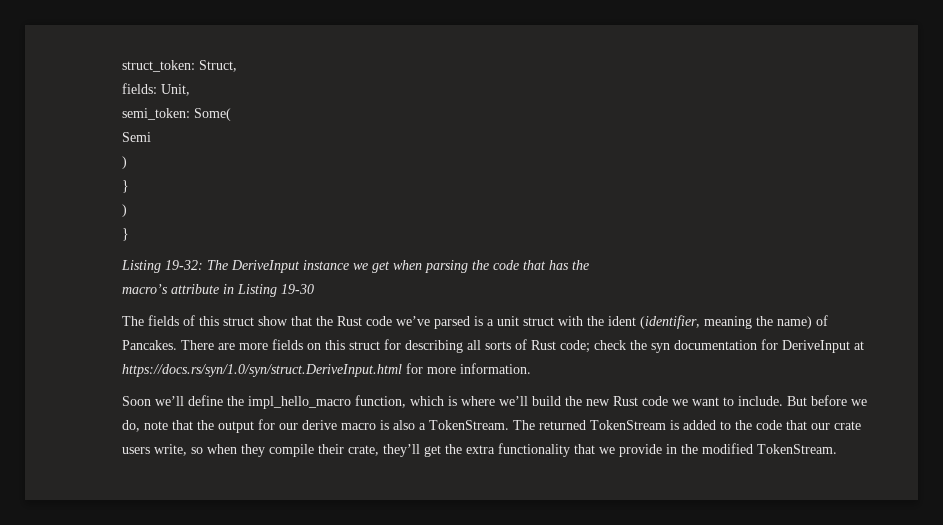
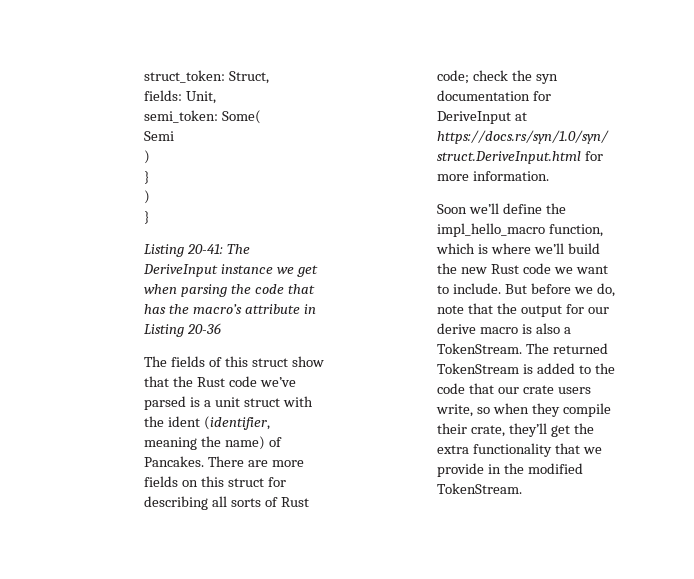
[165,260,204,270] 19-32: -> [187,244,224,254] 20-41:
(590, 265) // -> (190, 309) none
[281,284,315,294] 19-30 -> [187,323,222,334] 20-36

